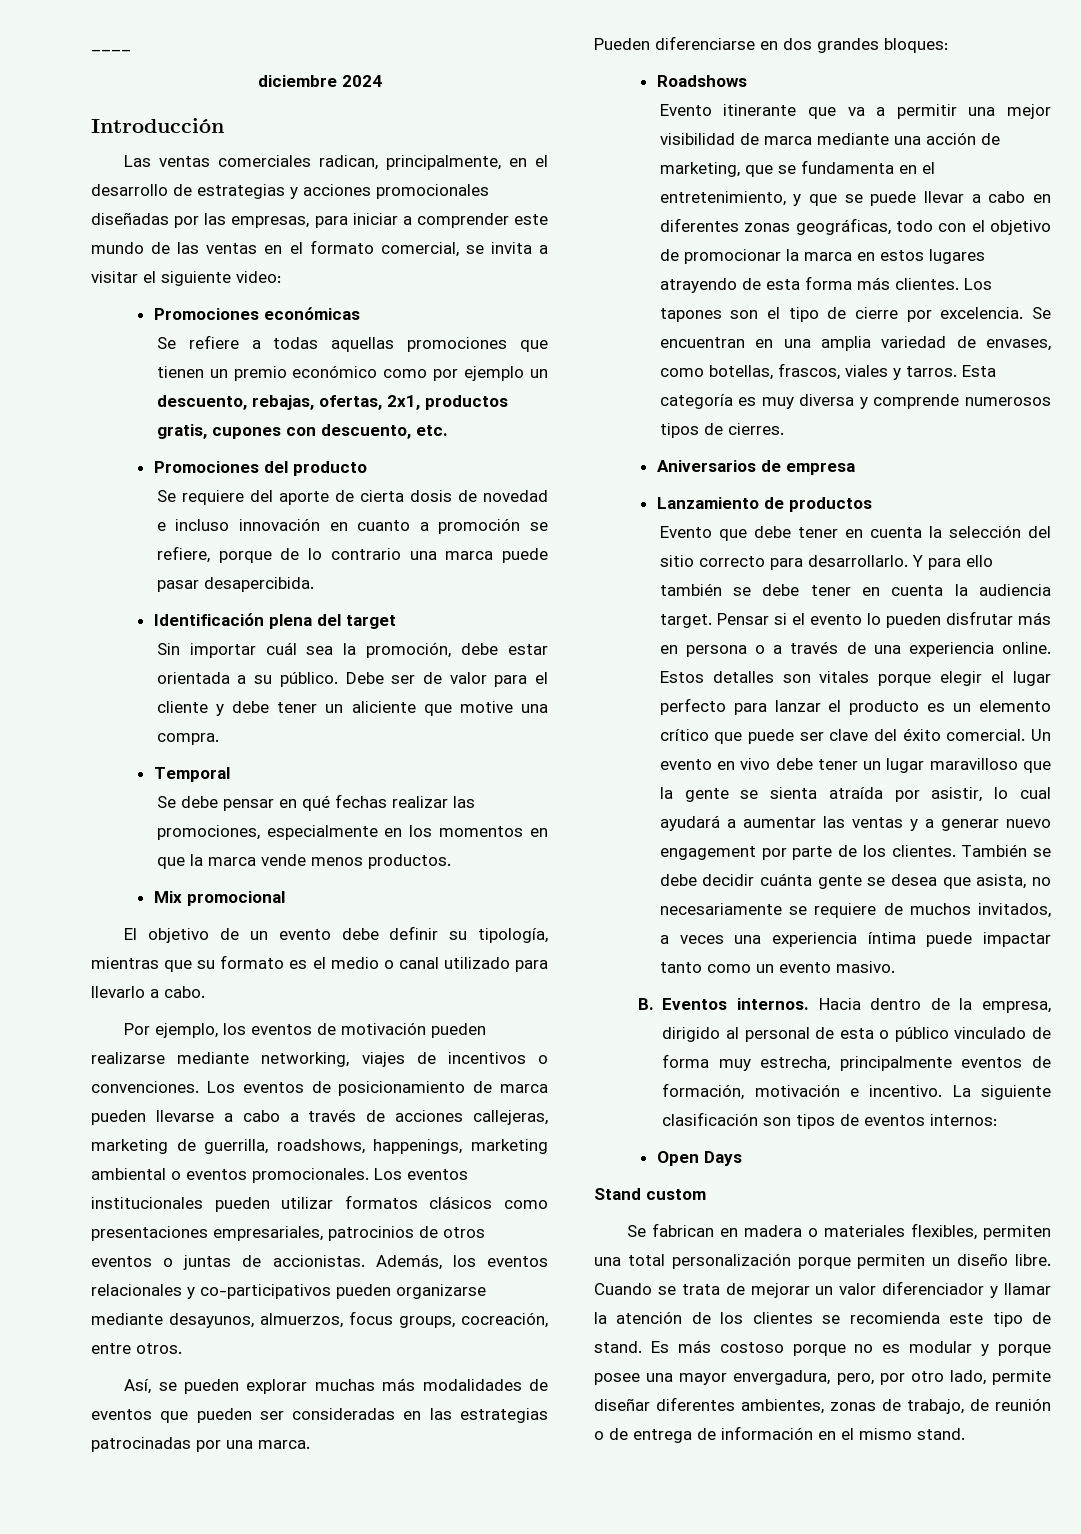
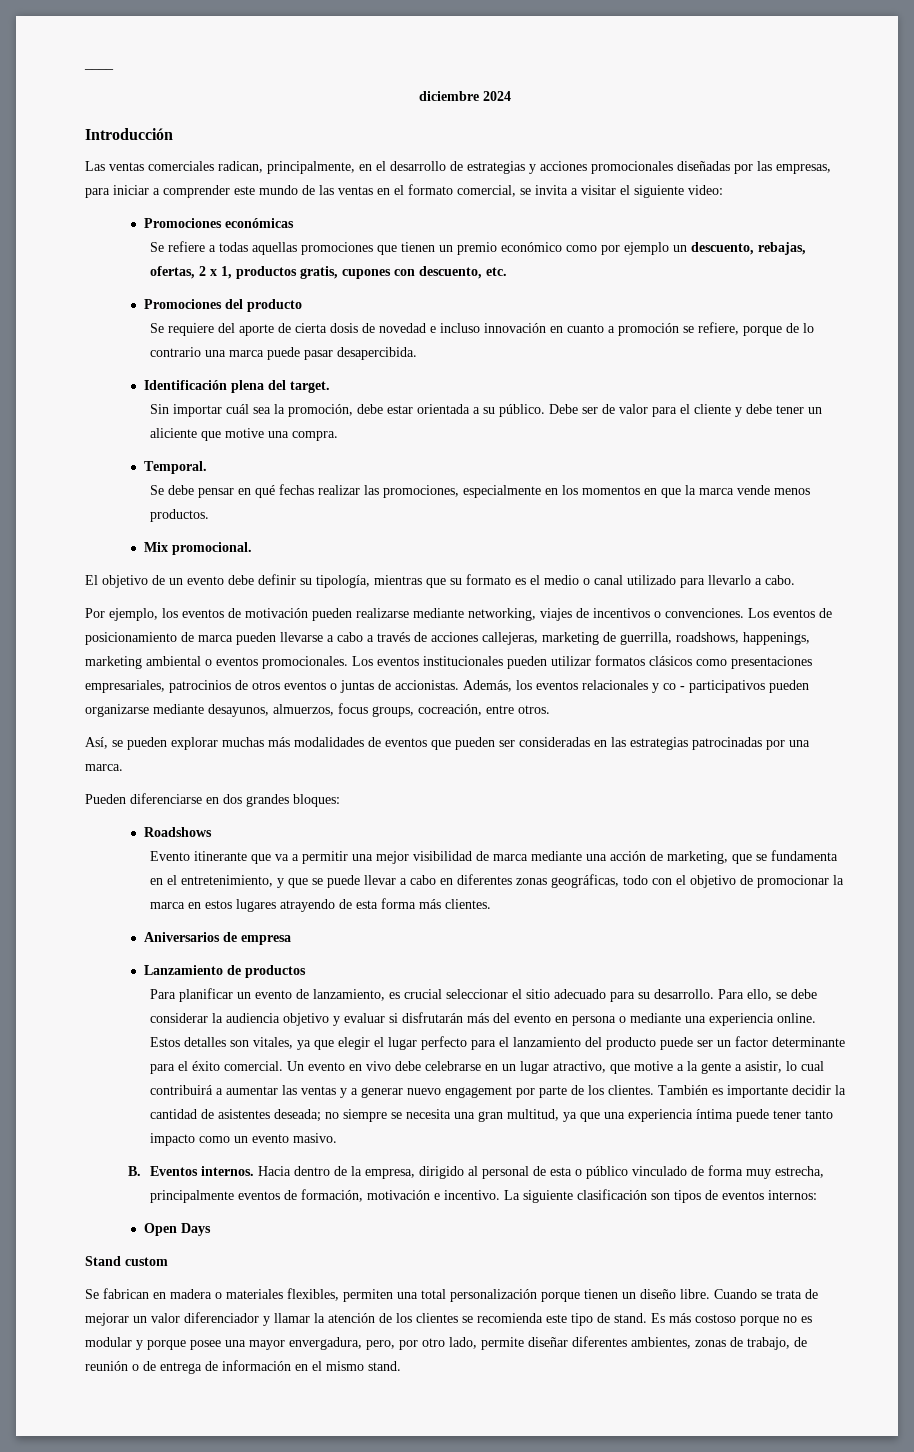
[386,395,420,410] 2x1, -> [198,266,232,279] 2 x 1,
[345,615,396,629] target -> [289,381,330,393] target.
[153,767,230,782] Temporal -> [143,461,207,474] Temporal.
[186,891,285,906] promocional -> [171,542,252,555] promocional.
[200,1284,331,1299] co-participativos -> [663,680,765,693] co - participativos
[963,278,992,290] [659,307,1051,322] [659,336,1051,351] [659,363,996,380] [659,394,1051,409] [659,423,784,438] Los tapones son el tipo de cierre por excelencia. Se encuentran en una amplia variedad de envases, como botellas, frascos, viales y tarros. Esta categoría es muy diversa y comprende numerosos tipos de cierres. -> (491, 904) none
[659,525,1051,541] [659,555,993,570] [659,583,1051,596] [659,611,1051,628] [659,641,866,657] Evento que debe tener en cuenta la selección del sitio correcto para desarrollarlo. Y para ello también se debe tener en cuenta la audiencia target. Pensar si el evento lo pueden disfrutar más en persona o a través de -> [149,988,817,1002] [149,1012,681,1026] Para planificar un evento de lanzamiento, es crucial seleccionar el sitio adecuado para su desarrollo. Para ello, se debe considerar la audiencia objetivo y evaluar si disfrutarán más del evento en persona o mediante
[819,671,932,686] vitales porque -> [252,1037,334,1050] vitales, ya que
[774,700,1051,715] [659,729,898,744] lanzar el producto es un elemento crítico que puede ser clave del -> [498,1036,845,1050] [149,1061,188,1074] el lanzamiento del producto puede ser un factor determinante para el
[817,758,1051,773] [659,787,920,802] tener un lugar maravilloso que la gente se sienta atraída por -> [424,1061,742,1074] celebrarse en un lugar atractivo, que motive a la gente a
[659,815,720,831] ayudará -> [149,1085,213,1095] contribuirá
[1033,848,1051,857] [659,873,1051,889] [659,903,1051,918] [659,935,724,944] se debe decidir cuánta gente se desea que asista, no necesariamente se requiere de muchos invitados, a veces -> [711,1085,846,1098] [149,1109,600,1122] es importante decidir la cantidad de asistentes deseada; no siempre se necesita una gran multitud, ya que
[983,932,1051,947] [659,962,702,973] impactar tanto -> [772,1110,833,1119] [149,1133,195,1146] tener tanto impacto
[857,1254,926,1269] permiten -> [584,1289,618,1299] tienen

